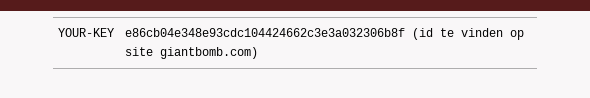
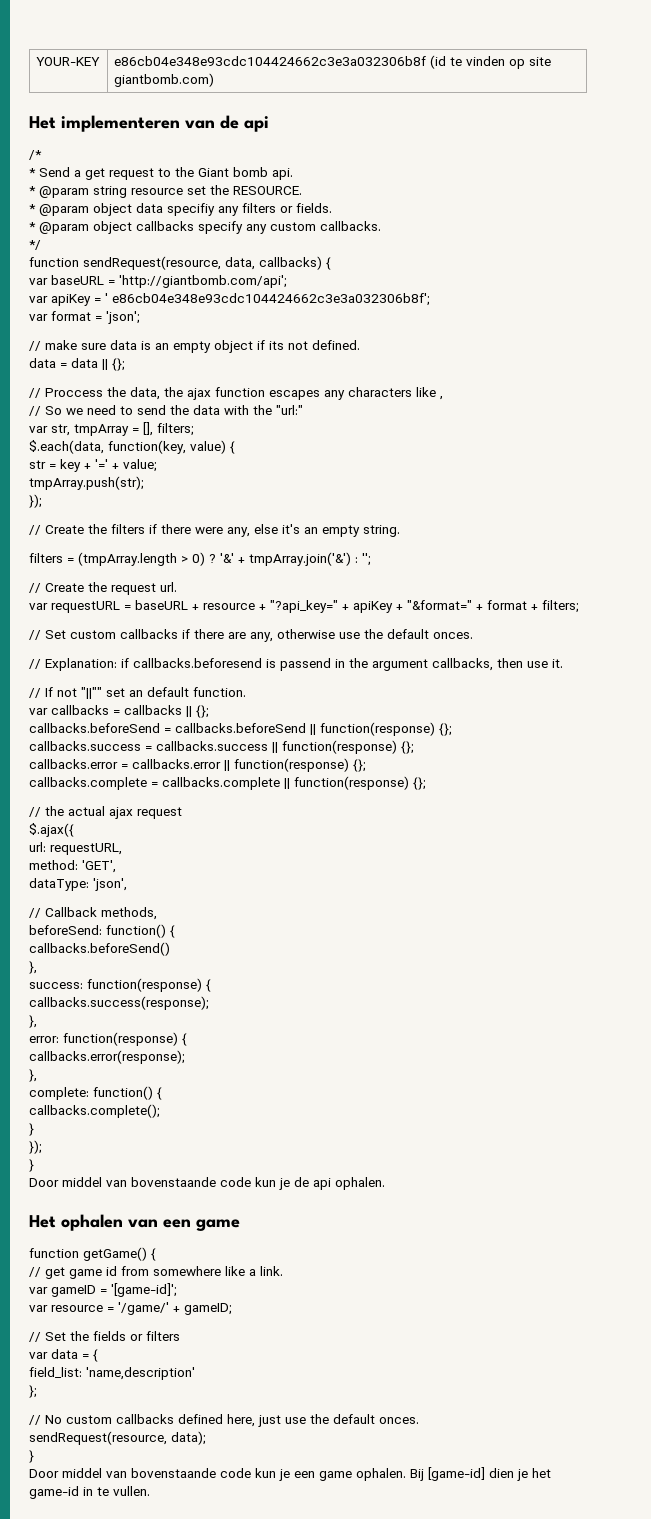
(259, 53) none -> [29,115,269,132] [29,150,42,160] [29,167,293,180] [29,185,302,198] [29,203,332,216] [29,221,381,234] [29,240,41,250] [29,256,331,270] [29,275,287,288] [29,293,430,306] [29,311,140,324] [29,340,360,353] [29,358,125,371] [29,387,443,400] [29,405,303,416] [29,422,194,436] [29,440,235,454] [29,459,157,472] [29,476,144,490] [29,494,42,508] [29,524,400,537] [29,552,371,566] [29,582,177,595] [29,600,579,613] [29,629,473,642] [29,658,563,671] [29,687,246,699] [29,705,209,718] [29,722,452,736] [29,740,414,754] [29,758,366,772] [29,776,426,790] [29,806,182,819] [29,823,74,837] [29,842,122,855] [29,860,116,873] [29,878,127,891] [29,907,157,920] [29,924,175,938] [29,942,170,956] [29,961,37,974] [29,978,211,992] [29,996,209,1010] [29,1015,37,1028] [29,1032,187,1046] [29,1050,185,1064] [29,1069,37,1082] [29,1086,162,1100] [29,1104,160,1118] [29,1123,34,1136] [29,1140,42,1154] [29,1159,34,1172] [29,1177,385,1190] [29,1214,240,1231] [29,1247,156,1261] [29,1266,283,1279] [29,1283,177,1297] [29,1302,232,1315] [29,1331,180,1342] [29,1349,98,1362] [29,1367,195,1380] [29,1385,37,1398] [29,1414,419,1427] [29,1431,206,1445] [29,1450,34,1463] [29,1467,551,1481] [29,1486,150,1499] // Het implementeren van de api // /* // * Send a get request to the Giant bomb api. // * @param string resource set the RESOURCE. // * @param object data specifiy any filters or fields. // * @param object callbacks specify any custom callbacks. // */ // function sendRequest(resource, data, callbacks) { // var baseURL = 'http://giantbomb.com/api'; // var apiKey = ' e86cb04e348e93cdc104424662c3e3a032306b8f'; // var format = 'json'; // // make sure data is an empty object if its not defined. // data = data || {}; // // Proccess the data, the ajax function escapes any characters like , // // So we need to send the data with the "url:" // var str, tmpArray = [], filters; // $.each(data, function(key, value) { // str = key + '=' + value; // tmpArray.push(str); // }); // // Create the filters if there were any, else it's an empty string. // filters = (tmpArray.length > 0) ? '&' + tmpArray.join('&') : ''; // // Create the request url. // var requestURL = baseURL + resource + "?api_key=" + apiKey + "&format=" + format + filters; // // Set custom callbacks if there are any, otherwise use the default onces. // // Explanation: if callbacks.beforesend is passend in the argument callbacks, then use it. // // If not "||"" set an default function. // var callbacks = callbacks || {}; // callbacks.beforeSend = callbacks.beforeSend || function(response) {}; // callbacks.success = callbacks.success || function(response) {}; // callbacks.error = callbacks.error || function(response) {}; // callbacks.complete = callbacks.complete || function(response) {}; // // the actual ajax request // $.ajax({ // url: requestURL, // method: 'GET', // dataType: 'json', // // Callback methods, // beforeSend: function() { // callbacks.beforeSend() // }, // success: function(response) { // callbacks.success(response); // }, // error: function(response) { // callbacks.error(response); // }, // complete: function() { // callbacks.complete(); // } // }); // } // Door middel van bovenstaande code kun je de api ophalen. // Het ophalen van een game // function getGame() { // // get game id from somewhere like a link. // var gameID = '[game-id]'; // var resource = '/game/' + gameID; // // Set the fields or filters // var data = { // field_list: 'name,description' // }; // // No custom callbacks defined here, just use the default onces. // sendRequest(resource, data); // } // Door middel van bovenstaande code kun je een game ophalen. Bij [game-id] dien je het game-id in te vullen.

